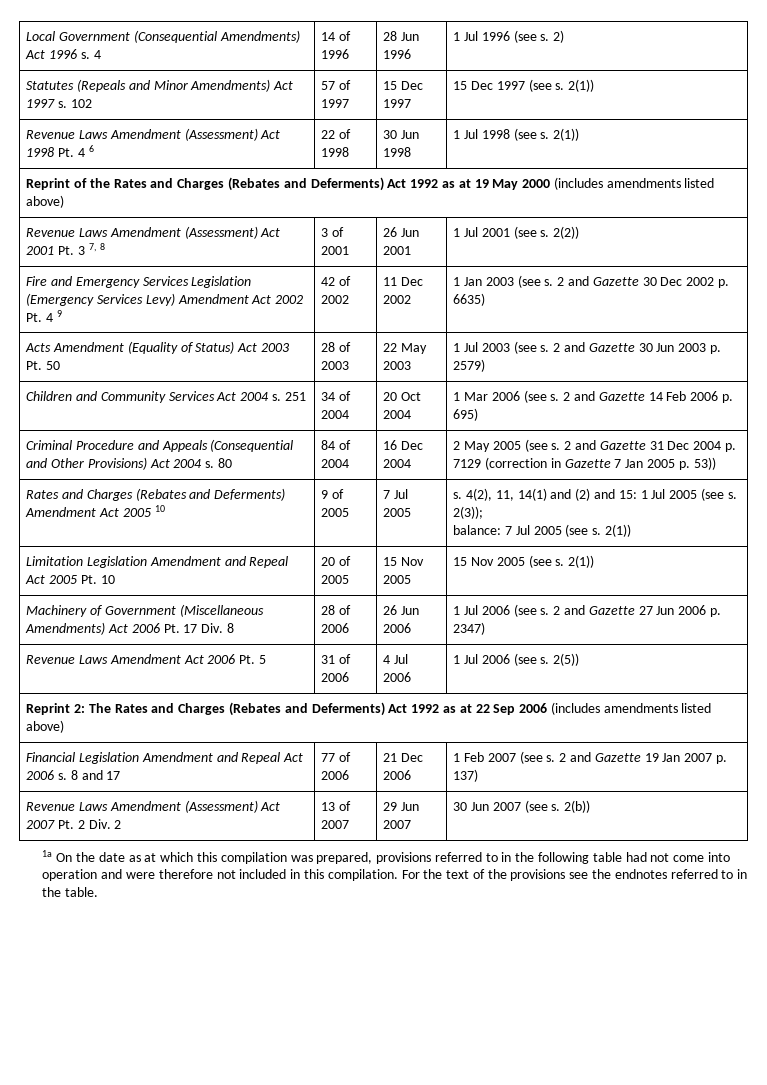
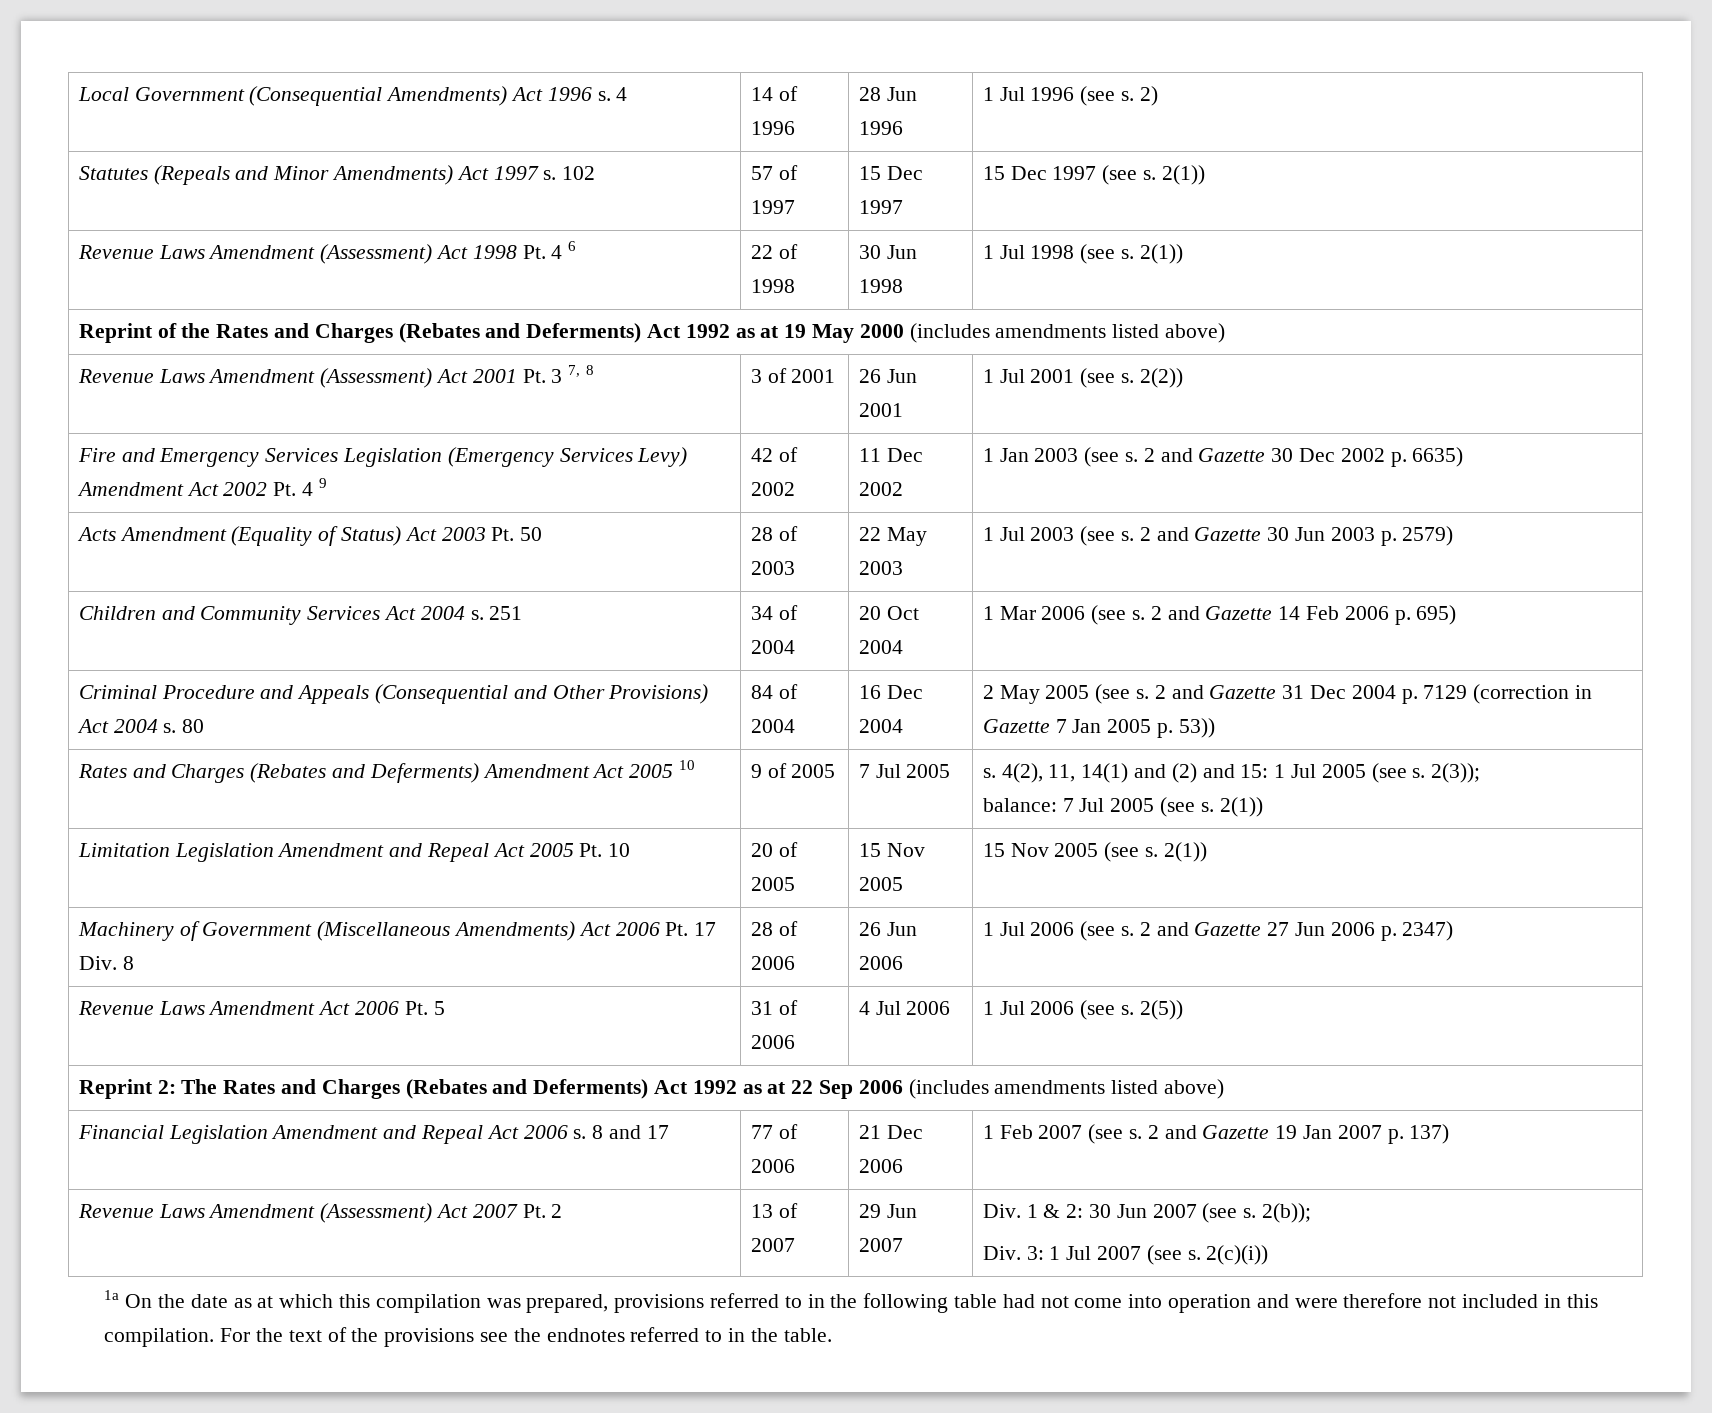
[88,819,122,829] Div. 2 -> (563, 1211) none
(412, 824) none -> [982,1204,1084,1218] Div. 1 & 2:
[564,800,591,813] 2(b)) -> [1261,1203,1311,1223] [982,1245,1269,1265] 2(b)); // Div. 3: 1 Jul 2007 (see s. 2(c)(i))

